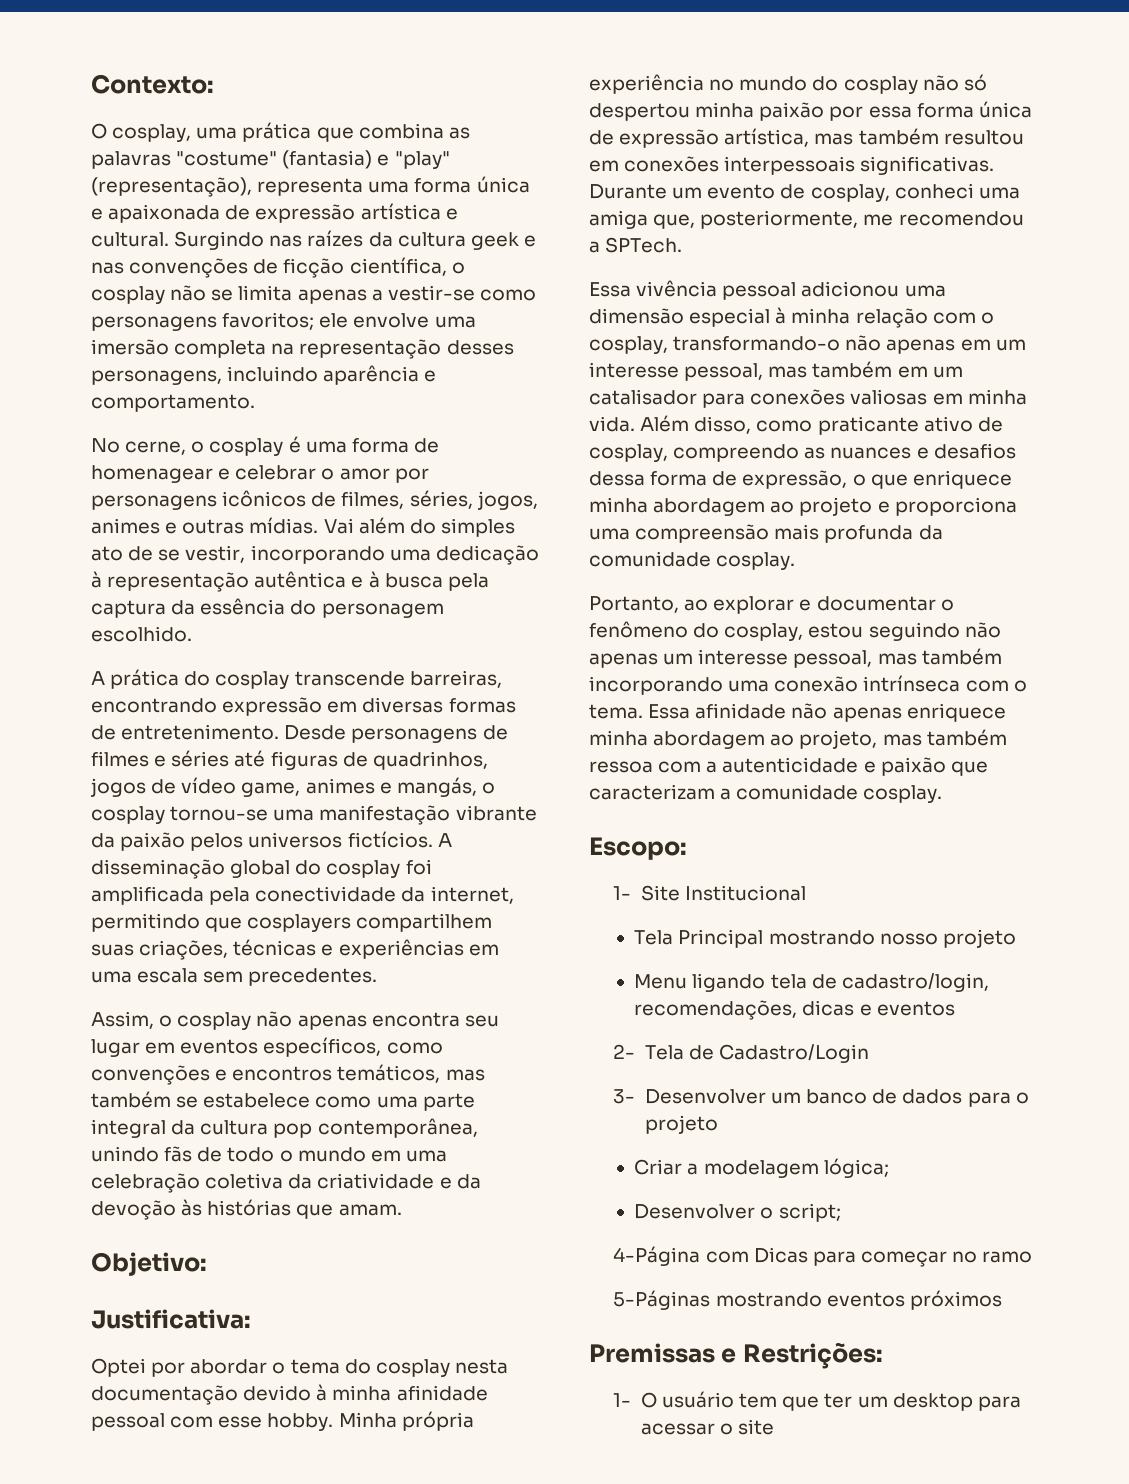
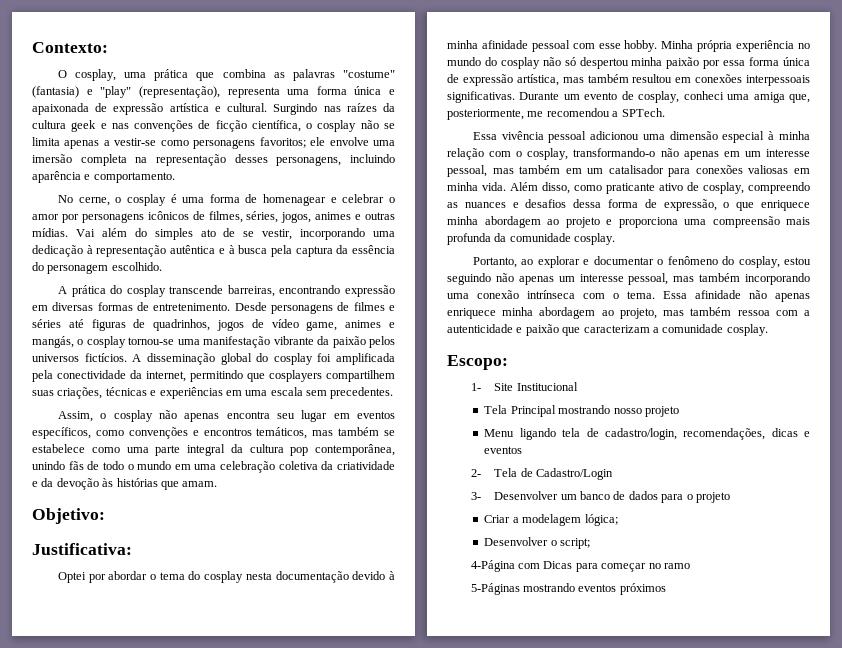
[589,1342,883,1369] [613,1391,1021,1411] [640,1419,775,1435] // Premissas e Restrições: // 1- O usuário tem que ter um desktop para acessar o site -> (666, 589) none

